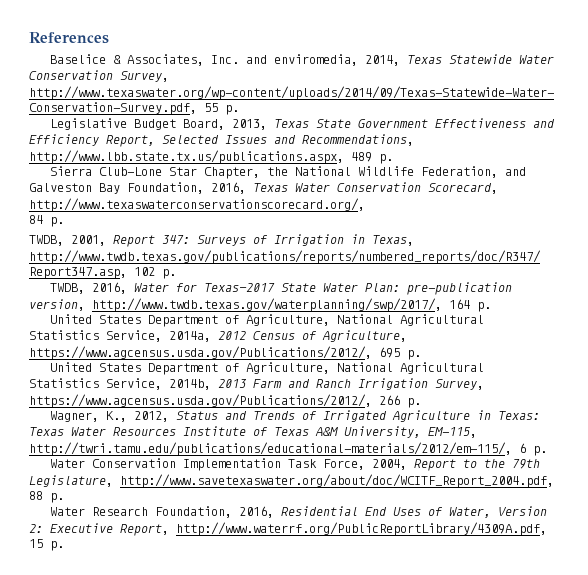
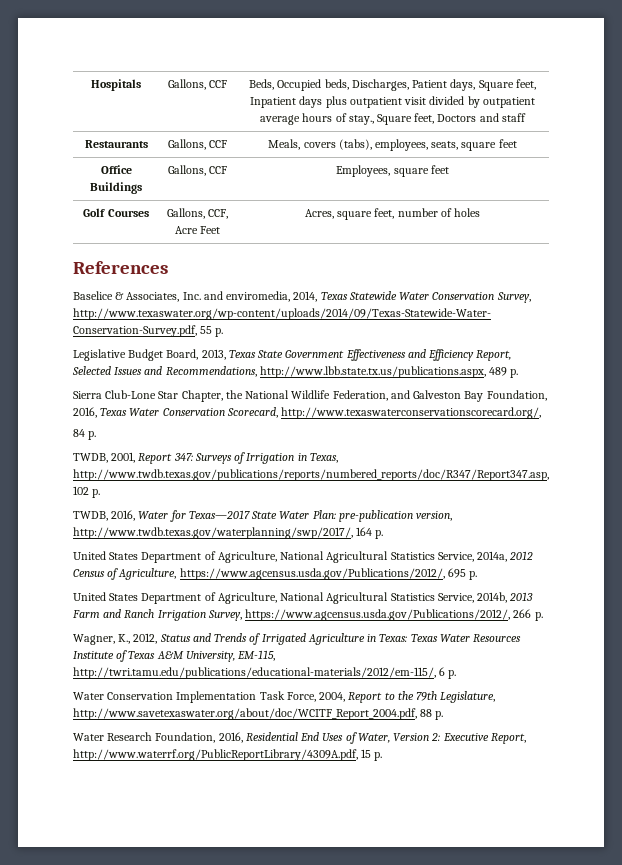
(29, 38) none -> [91,79,141,91] [167,79,228,90] [249,79,536,91] [250,96,535,108] [260,113,526,125] [84,140,148,148] [167,139,228,150] [268,139,517,151] [100,165,132,174] [90,182,142,194] [167,165,228,176] [336,165,449,177] [83,208,149,217] [166,208,229,219] [174,226,221,234] [304,208,481,220] Hospitals | Gallons, CCF | Beds, Occupied beds, Discharges, Patient days, Square feet, Inpatient days plus outpatient visit divided by outpatient average hours of stay., Square feet, Doctors and staff // Restaurants | Gallons, CCF | Meals, covers (tabs), employees, seats, square feet // Office Buildings | Gallons, CCF | Employees, square feet // Golf Courses | Gallons, CCF, Acre Feet | Acres, square feet, number of holes //

